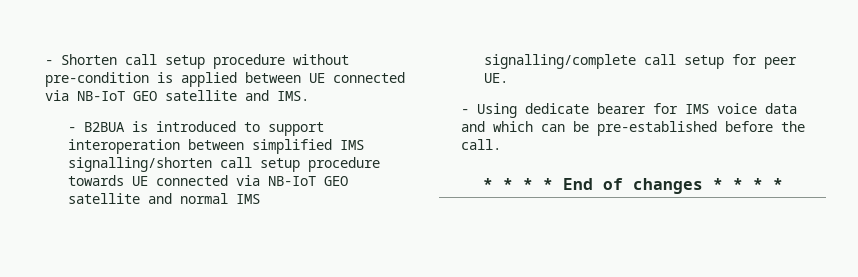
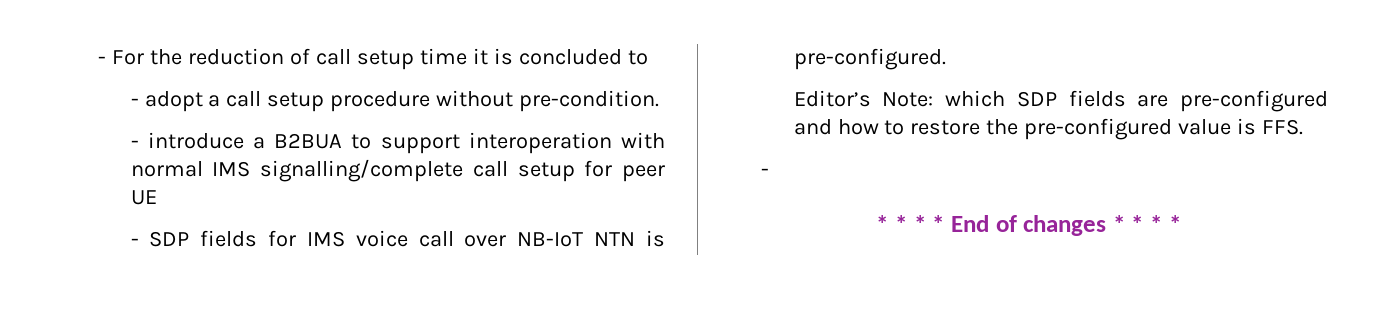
[45,54,350,69] [45,72,406,87] [45,90,310,101] [67,121,324,136] [67,139,364,154] [67,157,380,172] [67,175,348,186] [67,193,172,204] - Shorten call setup procedure without pre-condition is applied between UE connected via NB-IoT GEO satellite and IMS. // - B2BUA is introduced to support interoperation between simplified IMS signalling/shorten call setup procedure towards UE connected via NB-IoT GEO satellite and -> [98,48,648,70] [130,90,660,112] [130,132,665,154] - For the reduction of call setup time it is concluded to // - adopt a call setup procedure without pre-condition. // - introduce a B2BUA to support interoperation with
[483,73,508,83] [461,103,798,118] [461,121,806,136] [461,139,502,150] UE. // - Using dedicate bearer for IMS voice data and which can be pre-established before the call. -> [130,190,157,205] [130,230,665,247] [793,48,946,70] [793,90,1328,112] [793,118,1304,140] [761,168,770,176] UE // - SDP fields for IMS voice call over NB-IoT NTN is pre-configured. // Editor’s Note: which SDP fields are pre-configured and how to restore the pre-configured value is FFS. // -

